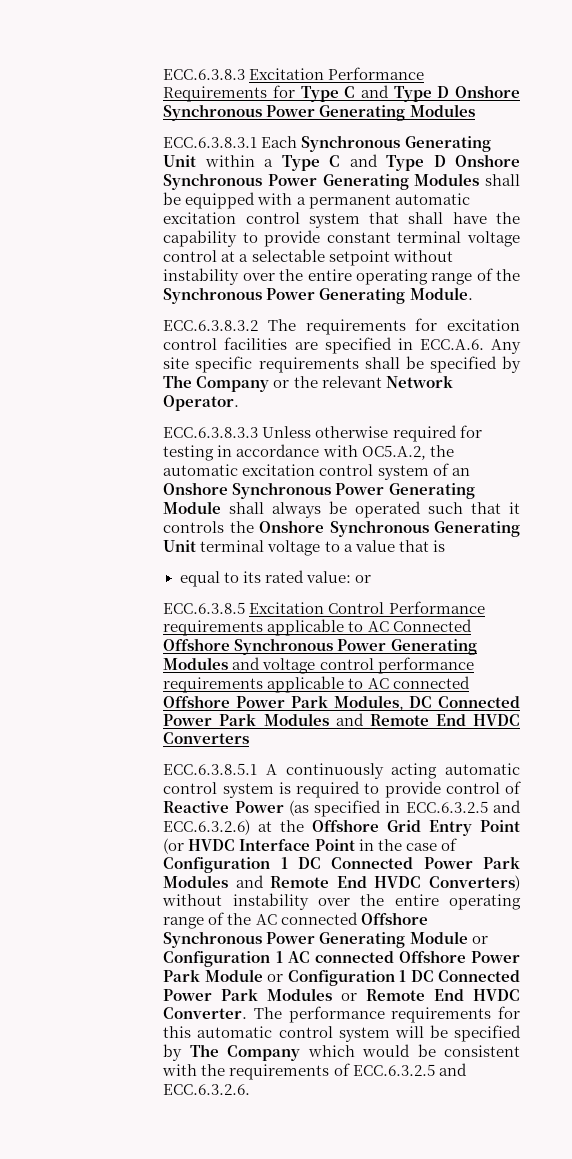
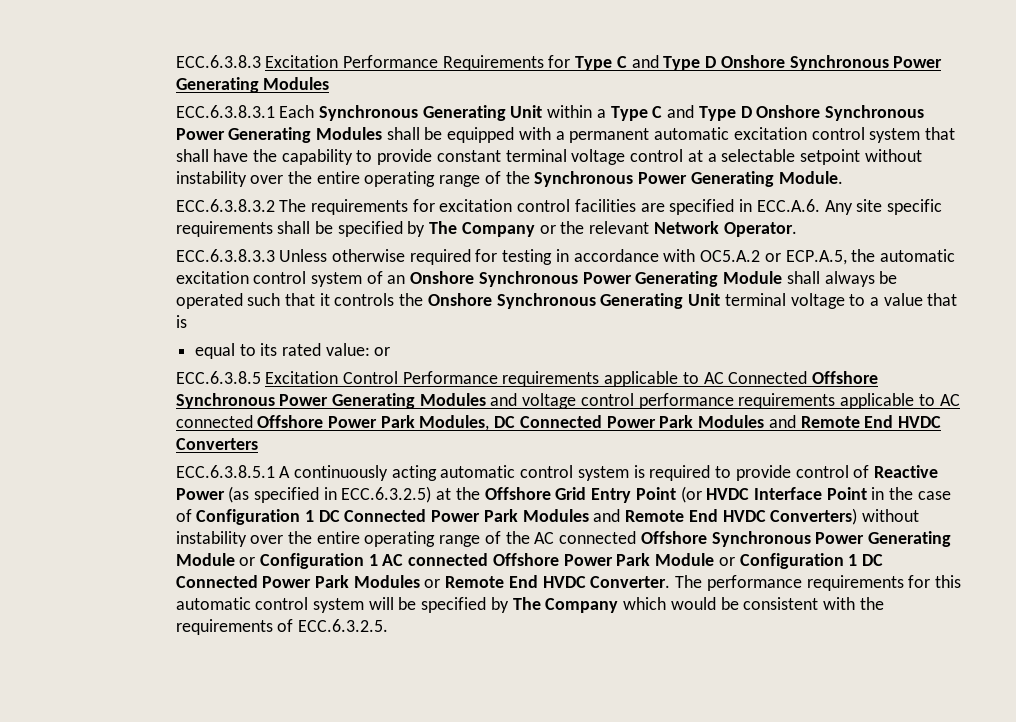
[361,445,426,460] OC5.A.2, -> [700,250,847,265] OC5.A.2 or ECP.A.5,
[405,800,521,813] [163,819,251,835] ECC.6.3.2.5 and ECC.6.3.2.6) -> [341,486,432,503] ECC.6.3.2.5)
[352,1063,467,1076] [163,1084,251,1095] ECC.6.3.2.5 and ECC.6.3.2.6. -> [298,619,389,632] ECC.6.3.2.5.

